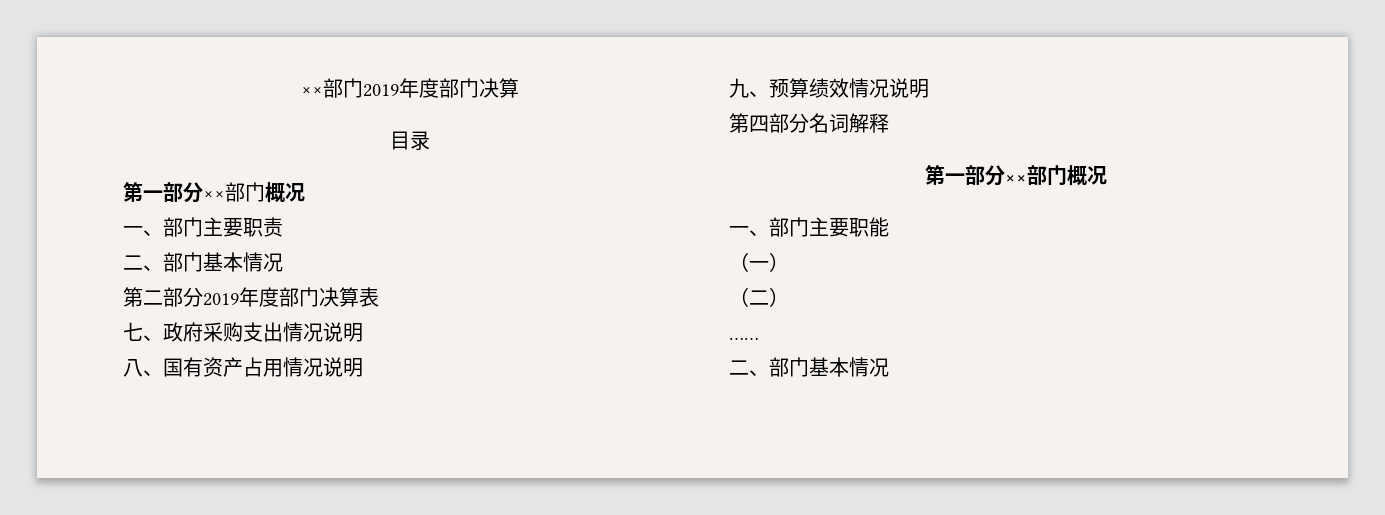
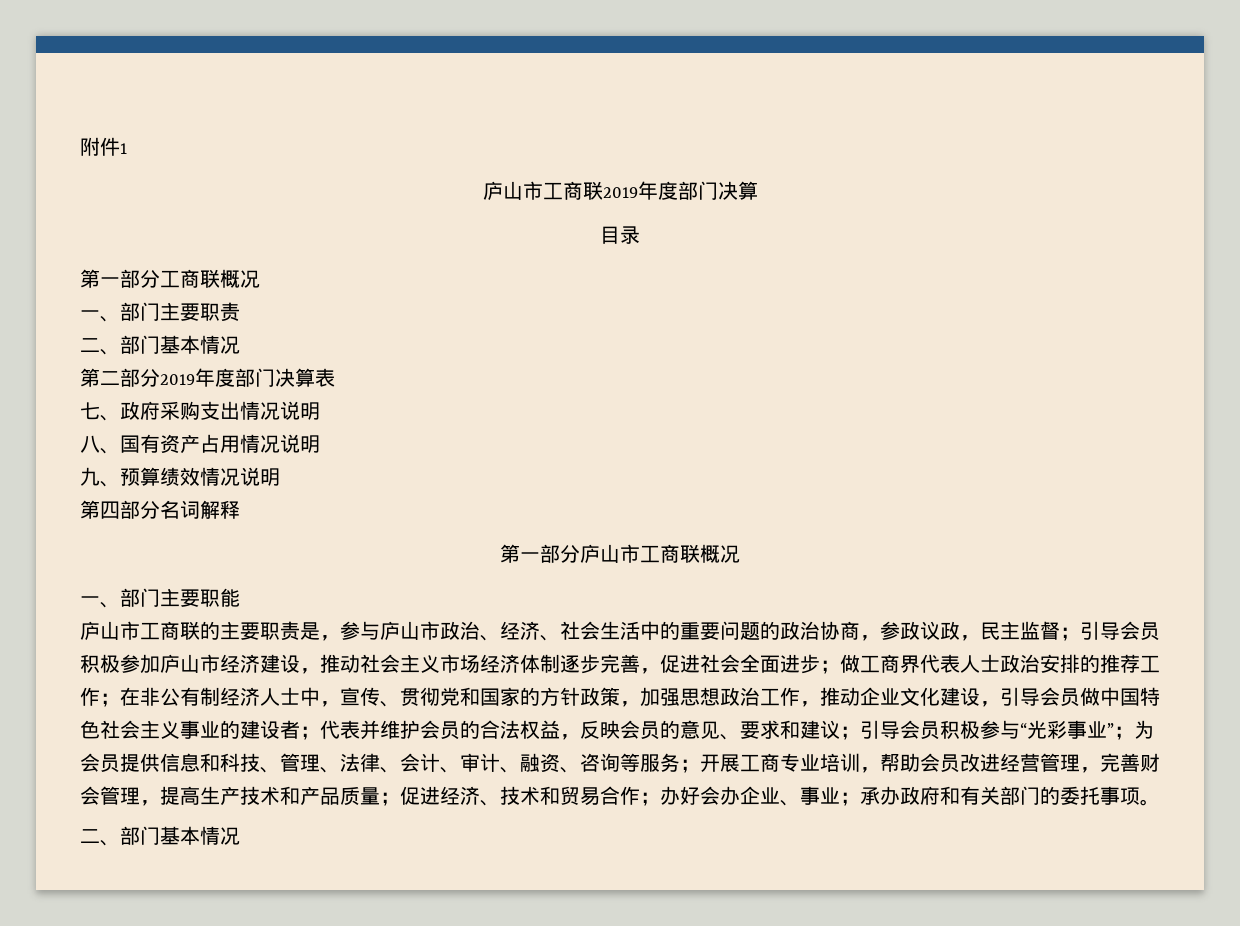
[300,78,363,98] ××部门 -> [80,137,127,156] [482,181,603,201] 附件1 // 庐山市工商联
[203,182,265,202] ××部门 -> [160,269,220,288] 工商联
[1004,165,1067,185] ××部门 -> [580,544,700,564] 庐山市工商联
[729,252,789,272] [729,287,789,307] [729,337,759,340] （一） // （二） // …… -> [80,621,1160,641] [80,654,1160,674] [80,687,1160,707] [80,720,1154,740] [80,753,1160,773] [80,786,1160,806] 庐山市工商联的主要职责是，参与庐山市政治、经济、社会生活中的重要问题的政治协商，参政议政，民主监督；引导会员积极参加庐山市经济建设，推动社会主义市场经济体制逐步完善，促进社会全面进步；做工商界代表人士政治安排的推荐工作；在非公有制经济人士中，宣传、贯彻党和国家的方针政策，加强思想政治工作，推动企业文化建设，引导会员做中国特色社会主义事业的建设者；代表并维护会员的合法权益，反映会员的意见、要求和建议；引导会员积极参与“光彩事业”；为会员提供信息和科技、管理、法律、会计、审计、融资、咨询等服务；开展工商专业培训，帮助会员改进经营管理，完善财会管理，提高生产技术和产品质量；促进经济、技术和贸易合作；办好会办企业、事业；承办政府和有关部门的委托事项。

